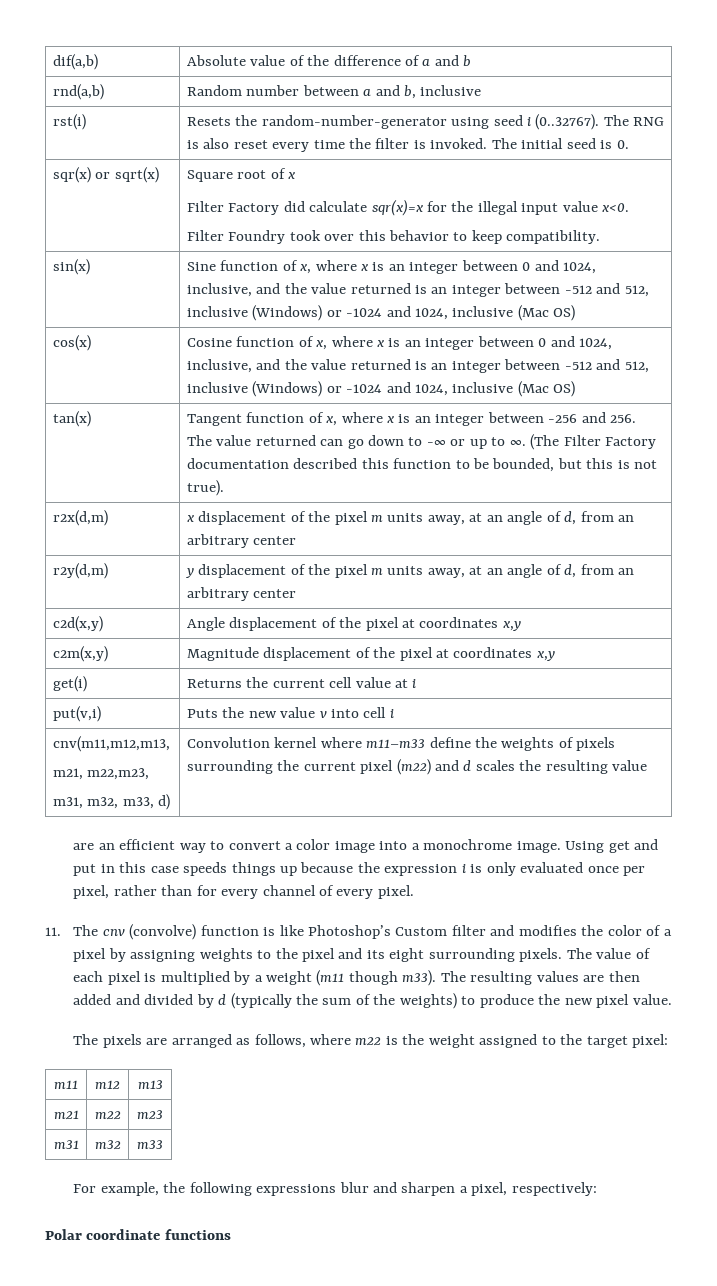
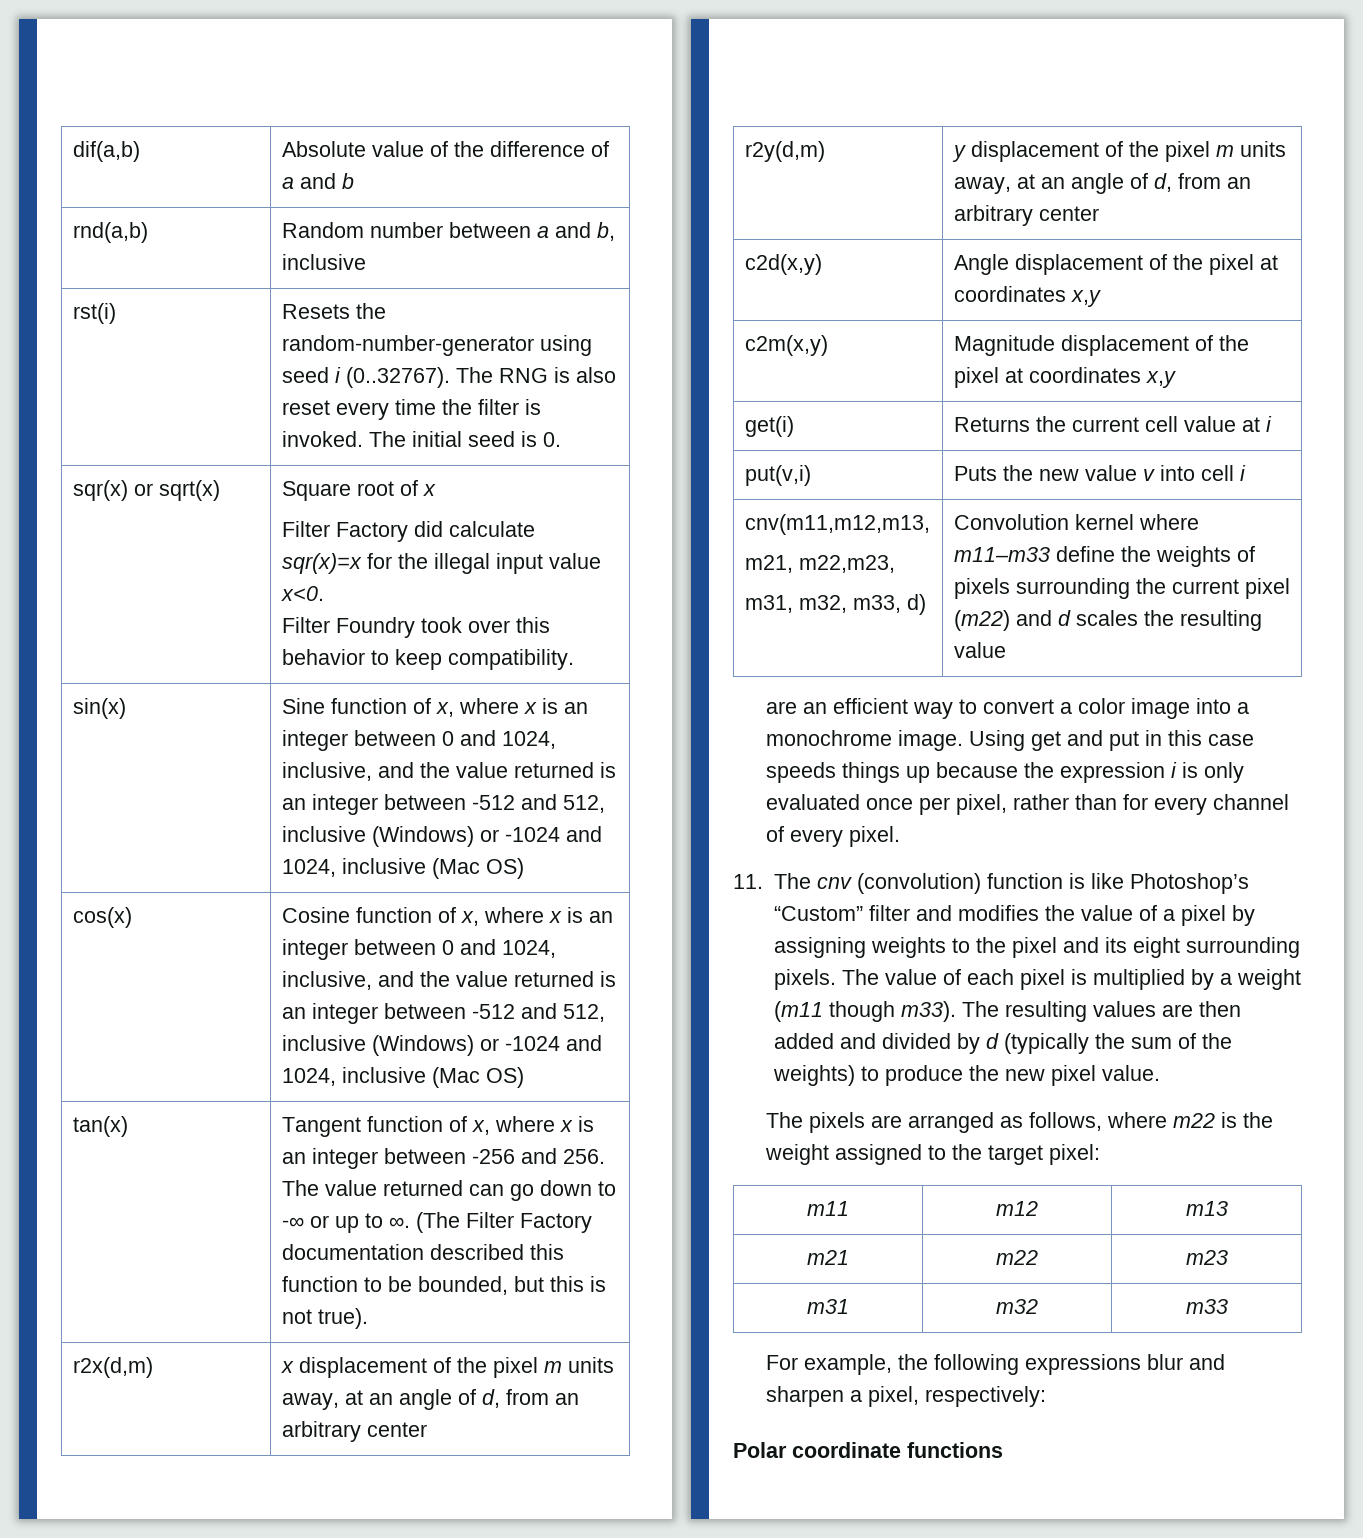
[129,924,197,940] (convolve) -> [856,873,981,894] (convolution)
[395,927,448,936] Custom -> [773,906,863,921] “Custom”
[607,925,642,936] color -> [1080,905,1133,921] value

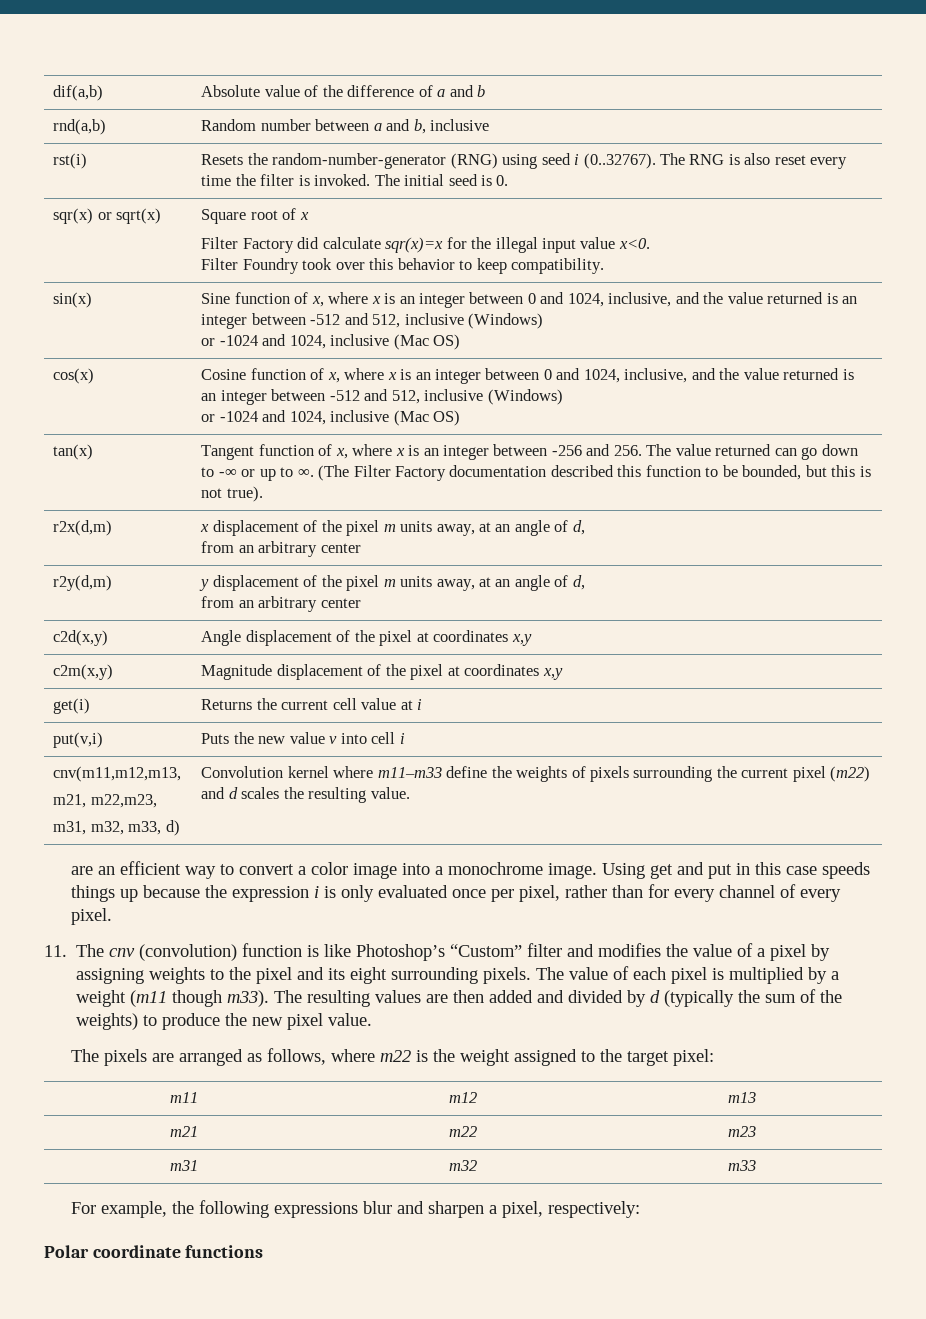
(534, 345) none -> [450,153,498,169] (RNG)
(474, 836) none -> (544, 321) //
(474, 1045) none -> (563, 397) //
(500, 1398) none -> (585, 527) //
(1172, 182) none -> (585, 582) //
[953,642,1006,658] value -> [370,787,410,799] value.

